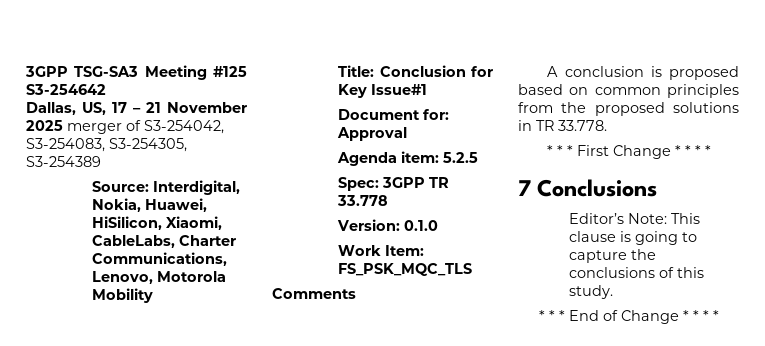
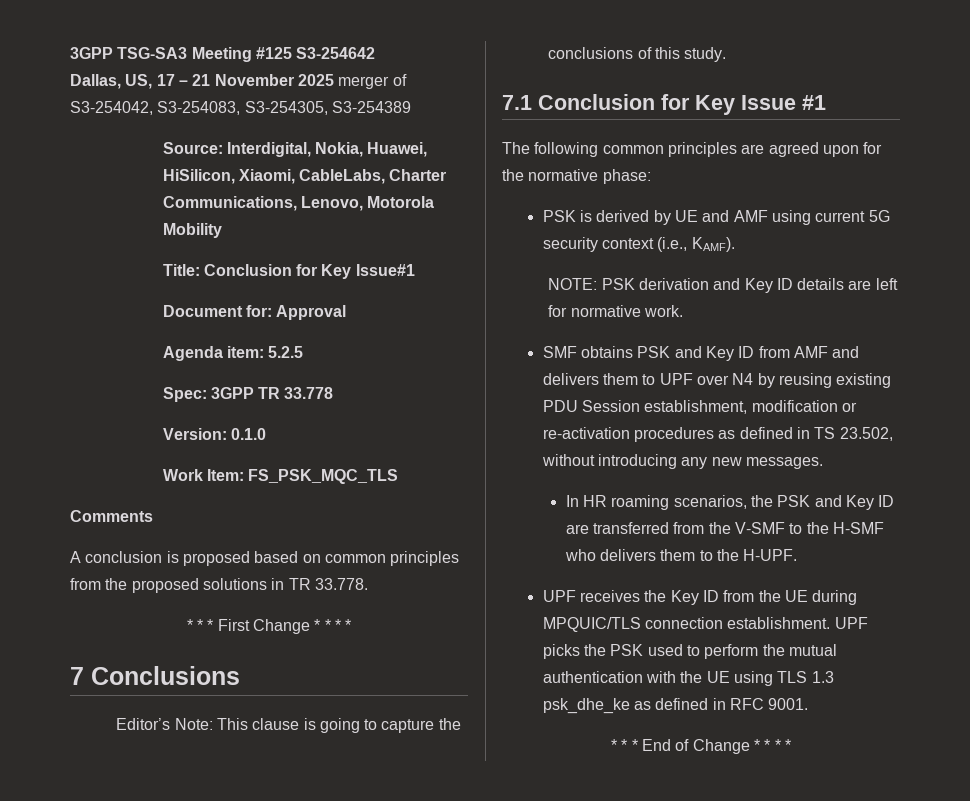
(613, 292) none -> [502,94,826,115] [502,142,883,157] [502,169,651,184] [542,210,890,225] [542,237,735,252] [548,278,898,293] [548,305,683,317] [542,346,860,361] [542,373,892,388] [542,400,858,414] [542,427,893,442] [541,454,824,469] [565,495,895,510] [565,522,885,534] [564,549,798,561] [542,590,858,605] [542,617,868,632] [542,644,837,659] [542,671,834,686] [542,698,809,714] // 7.1 Conclusion for Key Issue #1 // The following common principles are agreed upon for the normative phase: // PSK is derived by UE and AMF using current 5G security context (i.e., KAMF). // NOTE: PSK derivation and Key ID details are left for normative work. // SMF obtains PSK and Key ID from AMF and delivers them to UPF over N4 by reusing existing PDU Session establishment, modification or re-activation procedures as defined in TS 23.502, without introducing any new messages. // In HR roaming scenarios, the PSK and Key ID are transferred from the V-SMF to the H-SMF who delivers them to the H-UPF. // UPF receives the Key ID from the UE during MPQUIC/TLS connection establishment. UPF picks the PSK used to perform the mutual authentication with the UE using TLS 1.3 psk_dhe_ke as defined in RFC 9001.

